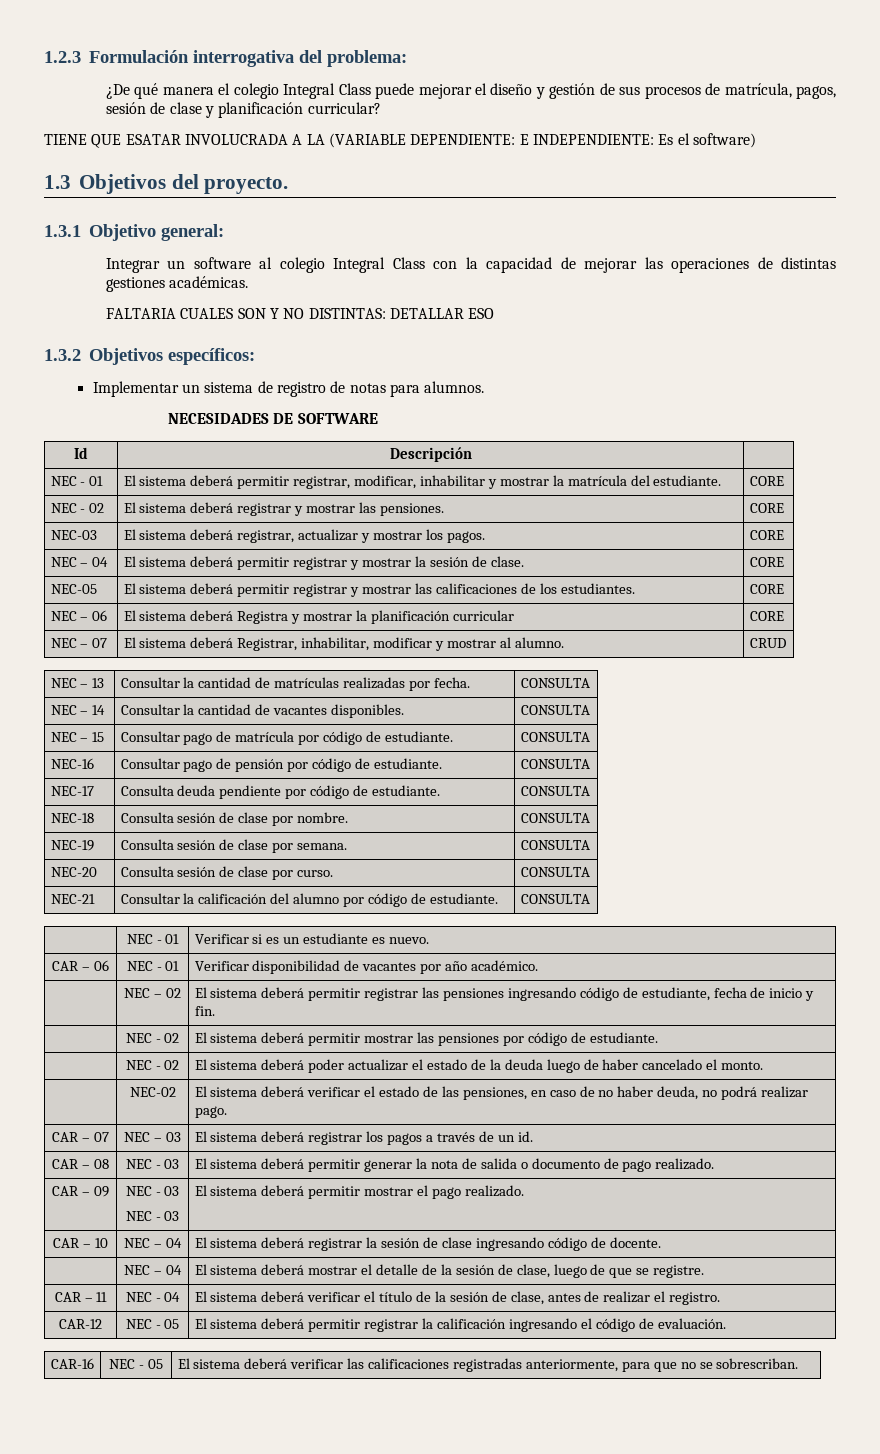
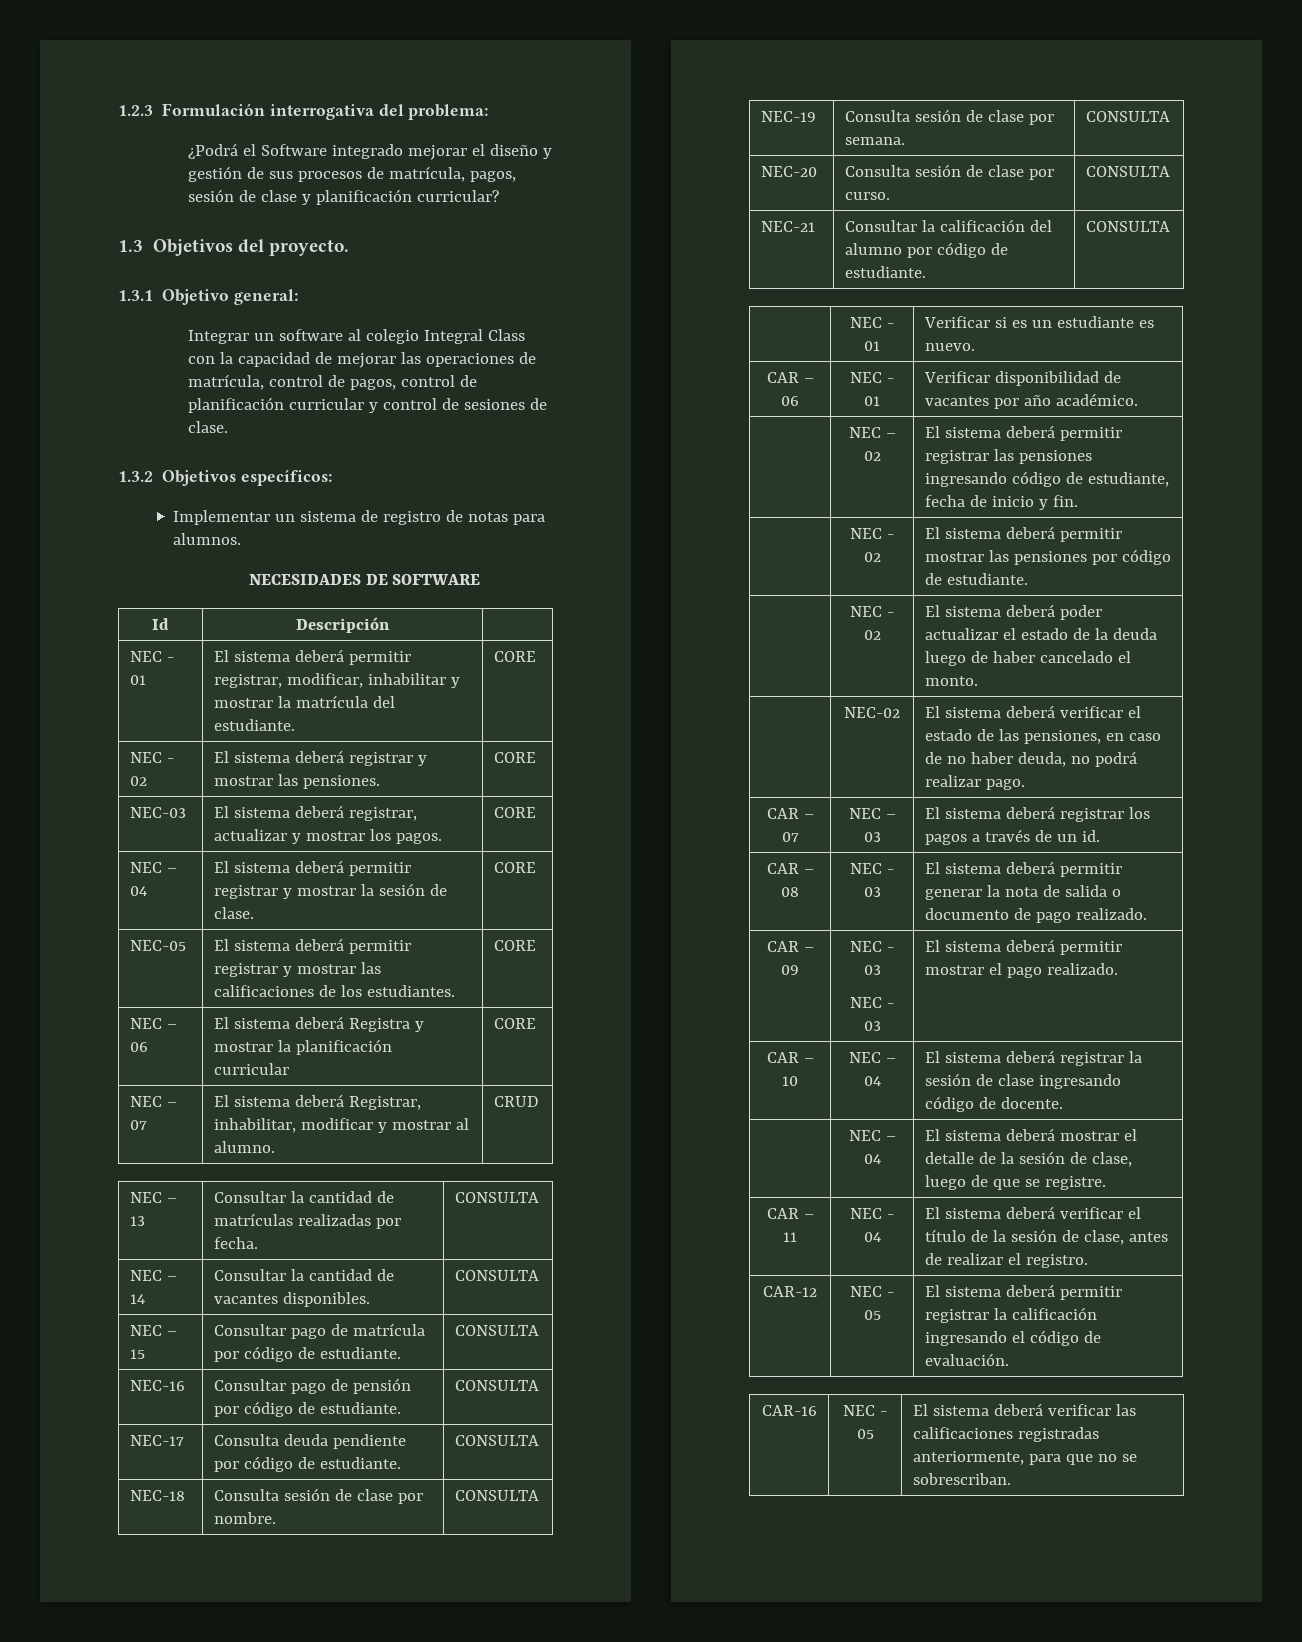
[105,83,415,99] ¿De qué manera el colegio Integral Class puede -> [188,143,404,159] ¿Podrá el Software integrado
[44,133,756,148] // TIENE QUE ESATAR INVOLUCRADA A LA (VARIABLE DEPENDIENTE: E INDEPENDIENTE: Es el software) -> (500, 196) none
[781,257,836,269] [105,276,249,292] [105,308,495,319] distintas gestiones académicas. // FALTARIA CUALES SON Y NO DISTINTAS: DETALLAR ESO -> [188,374,478,390] [188,397,548,413] [188,421,229,433] matrícula, control de pagos, control de planificación curricular y control de sesiones de clase.

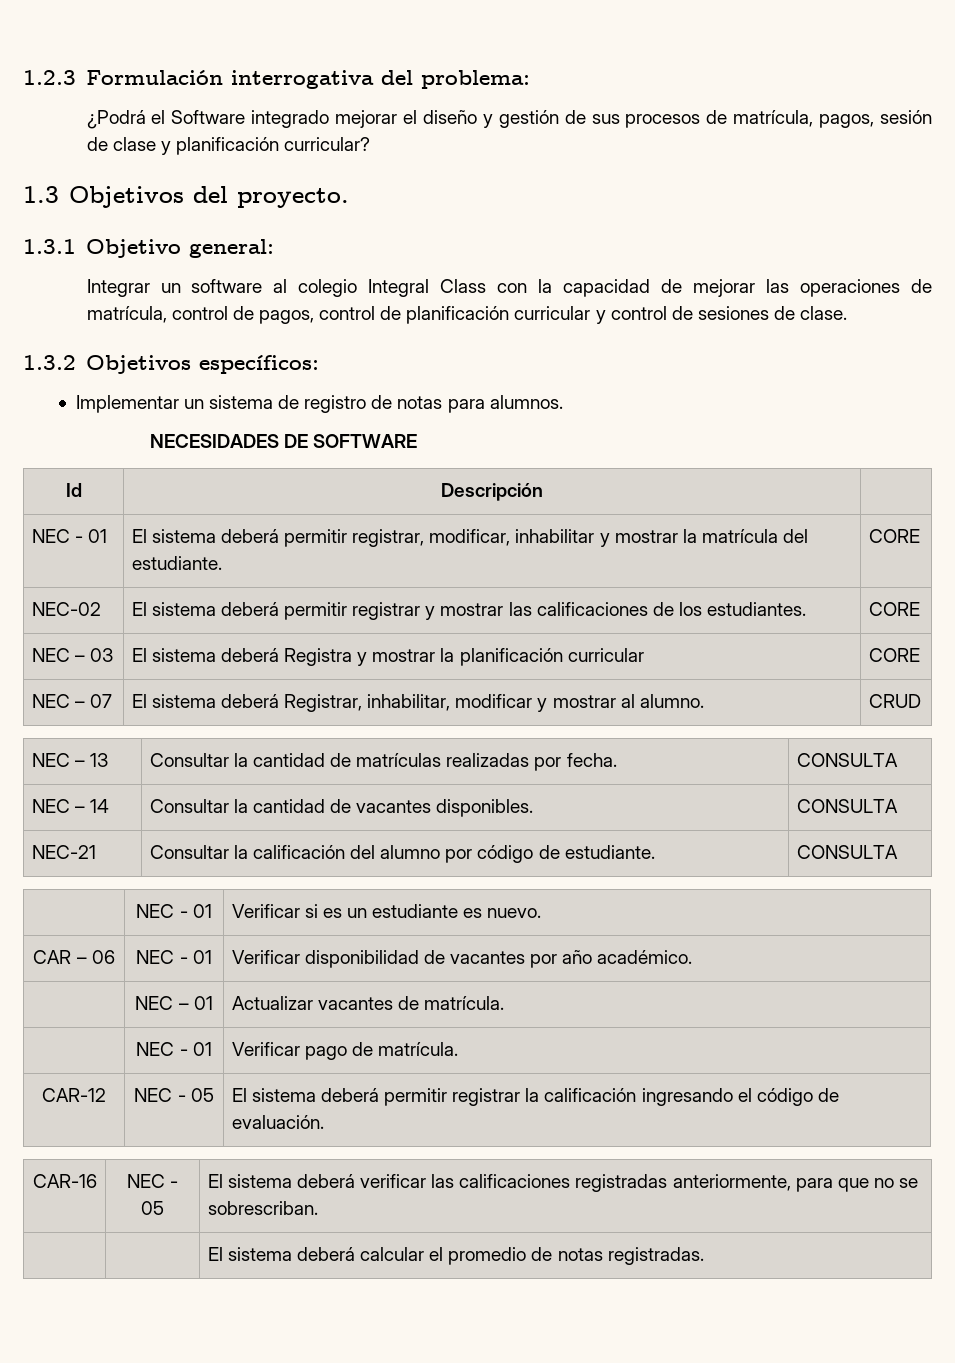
[129,752,174,763] [129,776,147,786] [213,750,427,766] [213,774,380,789] [493,752,536,763] [129,807,186,818] [213,805,417,821] [213,829,442,844] [493,807,536,818] [129,862,177,873] [129,886,147,896] [213,860,411,876] [213,883,447,899] [213,907,254,919] [493,862,536,873] [129,940,186,951] NEC - 02 | El sistema deberá registrar y mostrar las pensiones. | CORE // NEC-03 | El sistema deberá registrar, actualizar y mostrar los pagos. | CORE // NEC – 04 | El sistema deberá permitir registrar y mostrar la sesión de clase. | CORE // NEC-05 -> [31,602,101,616] NEC-02
[129,1042,148,1052] 06 -> [89,648,113,662] 03
[129,1325,177,1336] [129,1349,145,1359] [213,1323,425,1339] [213,1346,401,1362] [454,1325,539,1336] [129,1380,185,1391] [213,1378,411,1394] [213,1401,401,1417] [454,1380,539,1391] [129,1435,184,1446] [213,1434,406,1449] [213,1456,401,1472] [454,1435,539,1446] [129,1490,185,1501] [213,1488,423,1504] [213,1512,276,1524] [454,1490,539,1501] [760,111,816,122] [844,109,1054,125] [844,137,905,145] [1085,111,1170,122] [760,166,817,177] [844,164,1054,180] [844,192,890,200] [1085,166,1170,177] // NEC – 15 | Consultar pago de matrícula por código de estudiante. | CONSULTA // NEC-16 | Consultar pago de pensión por código de estudiante. | CONSULTA // NEC-17 | Consulta deuda pendiente por código de estudiante. | CONSULTA // NEC-18 | Consulta sesión de clase por nombre. | CONSULTA // NEC-19 | Consulta sesión de clase por semana. | CONSULTA // NEC-20 | Consulta sesión de clase por curso. | CONSULTA -> (898, 806) none
[863,451,881,461] [924,425,1122,441] [924,449,1092,464] [924,471,1169,487] [924,495,1078,510] [850,528,894,539] [863,552,881,562] [924,526,1122,542] [924,549,1171,565] [924,573,1028,585] [850,606,894,617] [863,630,881,640] [924,604,1102,620] [924,628,1157,640] [924,651,1131,666] [924,676,978,686] [844,707,900,718] [924,705,1141,718] [924,729,1161,744] [924,751,1137,767] [924,775,1025,790] [766,808,814,819] [781,832,799,842] [848,808,896,819] [863,832,881,842] [924,806,1150,822] [924,829,1100,845] [766,863,814,874] [781,887,799,897] [850,863,894,874] [863,887,881,897] [924,861,1122,877] [924,885,1121,900] [924,908,1147,923] [766,941,814,952] [781,965,799,975] [850,941,894,952] [863,965,881,975] [850,997,894,1008] [863,1021,881,1031] [924,939,1122,955] [924,963,1118,978] [766,1052,814,1063] [782,1076,798,1086] [848,1052,896,1063] [863,1076,881,1086] [924,1050,1142,1066] [924,1073,1121,1089] [924,1096,1063,1112] [848,1130,896,1141] [863,1154,881,1164] [924,1128,1137,1141] [924,1151,1132,1167] [924,1175,1106,1190] [766,1208,814,1219] [783,1232,797,1242] [850,1208,894,1219] [863,1232,881,1242] [924,1206,1141,1219] [924,1229,1168,1245] [924,1253,1088,1268] 02 | El sistema deberá permitir registrar las pensiones ingresando código de estudiante, fecha de inicio y fin. // | NEC - 02 | El sistema deberá permitir mostrar las pensiones por código de estudiante. // | NEC - 02 | El sistema deberá poder actualizar el estado de la deuda luego de haber cancelado el monto. // | NEC-02 | El sistema deberá verificar el estado de las pensiones, en caso de no haber deuda, no podrá realizar pago. // CAR – 07 | NEC – 03 | El sistema deberá registrar los pagos a través de un id. // CAR – 08 | NEC - 03 | El sistema deberá permitir generar la nota de salida o documento de pago realizado. // CAR – 09 | NEC - 03 // NEC - 03 | El sistema deberá permitir mostrar el pago realizado. // CAR – 10 | NEC – 04 | El sistema deberá registrar la sesión de clase ingresando código de docente. // | NEC – 04 | El sistema deberá mostrar el detalle de la sesión de clase, luego de que se registre. // CAR – 11 | NEC - 04 | El sistema deberá verificar el título de la sesión de clase, antes de realizar el registro. -> [193,996,213,1010] [231,996,505,1010] [136,1042,212,1056] [231,1042,459,1060] 01 | Actualizar vacantes de matrícula. // | NEC - 01 | Verificar pago de matrícula.
(1011, 1479) none -> [207,1247,704,1265] // | | El sistema deberá calcular el promedio de notas registradas.

